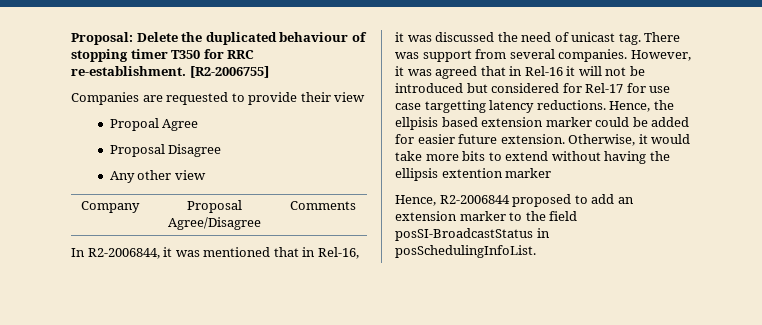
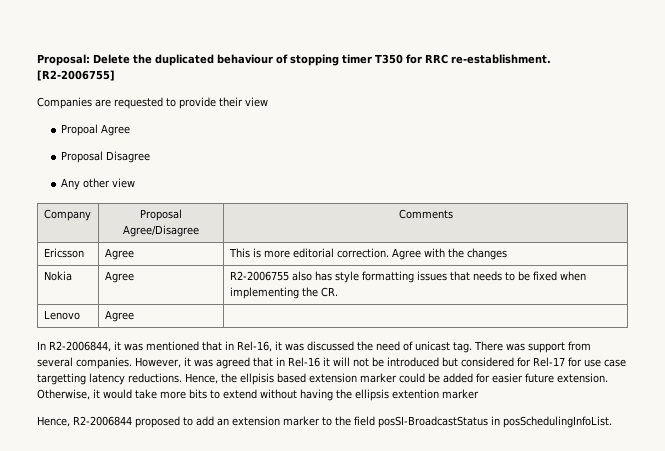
(356, 205) none -> [43,248,84,258] [104,248,134,260] [228,248,507,260] [43,271,72,281] [104,271,134,283] [229,271,586,283] [229,287,338,299] [43,310,80,320] [104,310,134,322] // Ericsson | Agree | This is more editorial correction. Agree with the changes // Nokia | Agree | R2-2006755 also has style formatting issues that needs to be fixed when implementing the CR. // Lenovo | Agree |

